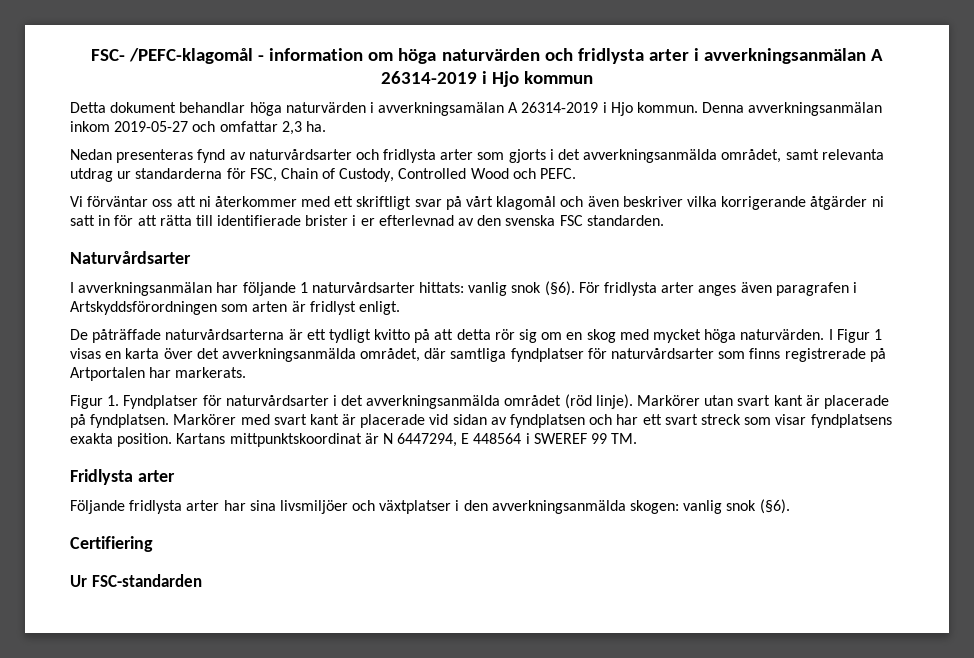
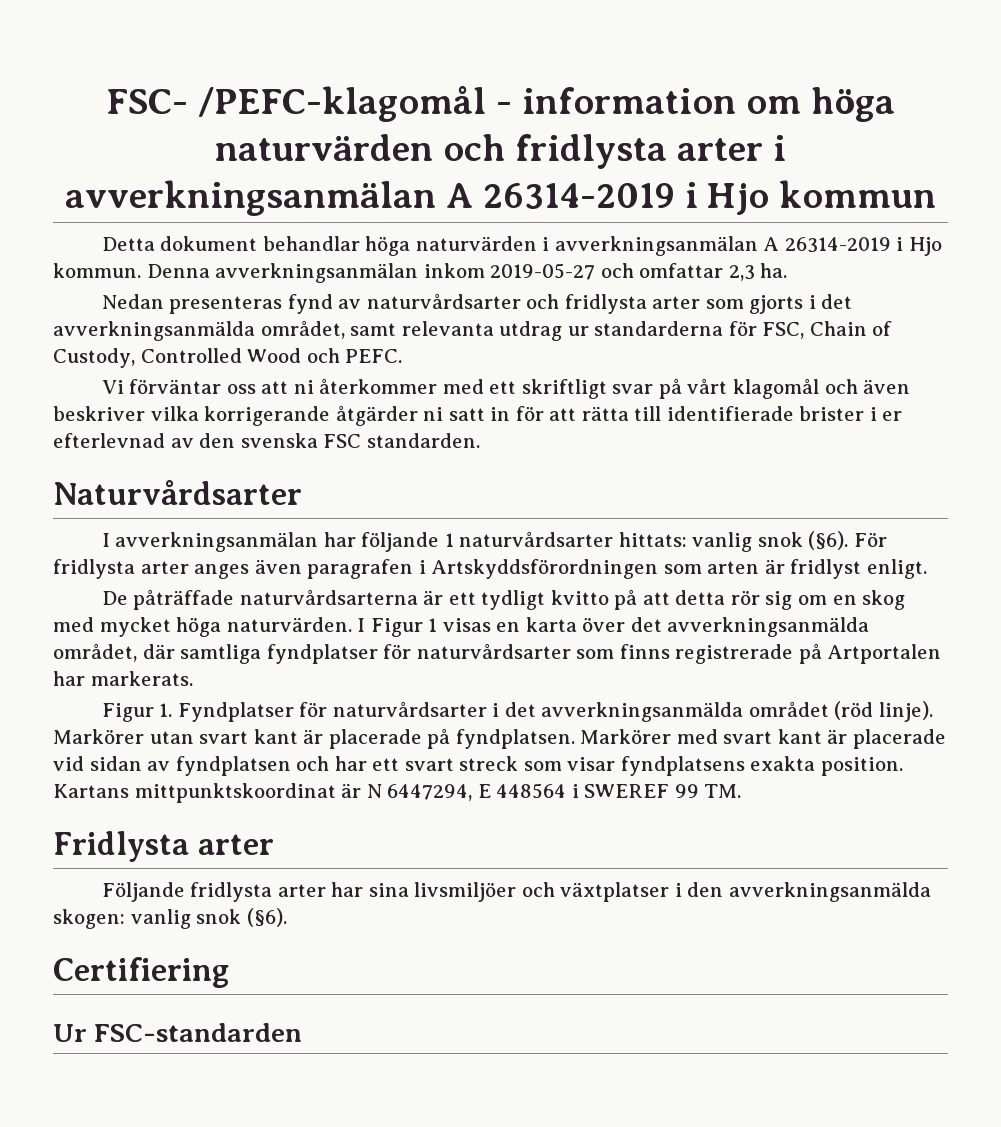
[378,102,505,116] avverkningsamälan -> [554,236,758,256] avverkningsanmälan

